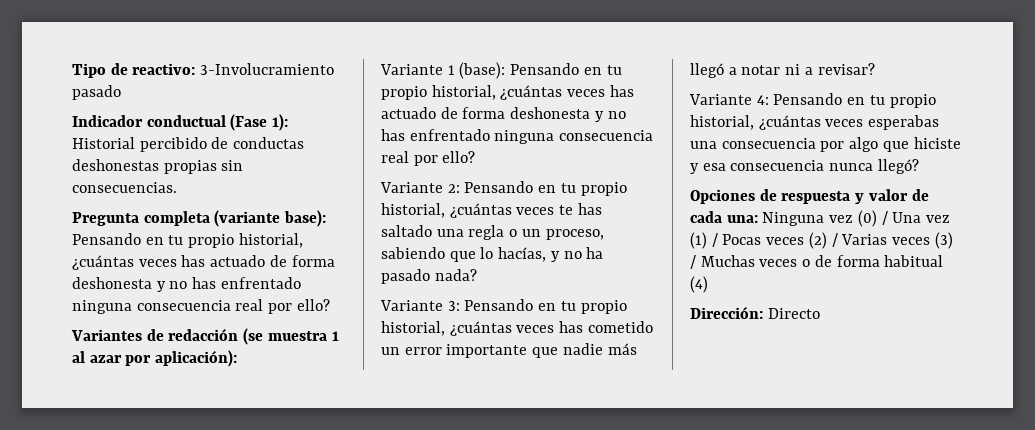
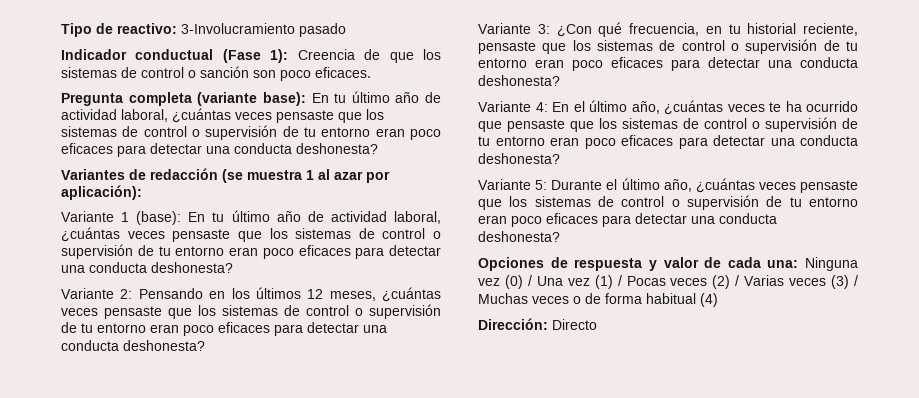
[72,137,305,152] [72,159,244,174] [72,182,177,193] [72,210,327,227] [72,233,303,248] [72,255,335,270] [72,277,301,292] [72,299,330,314] Historial percibido de conductas deshonestas propias sin consecuencias. // Pregunta completa (variante base): Pensando en tu propio historial, ¿cuántas veces has actuado de forma deshonesta y no has enfrentado ninguna consecuencia real por ello? -> [297,49,441,63] [61,66,371,81] [61,91,441,106] [61,108,384,123] [61,125,441,140] [61,143,378,157] Creencia de que los sistemas de control o sanción son poco eficaces. // Pregunta completa (variante base): En tu último año de actividad laboral, ¿cuántas veces pensaste que los sistemas de control o supervisión de tu entorno eran poco eficaces para detectar una conducta deshonesta?
[510,63,622,75] [381,85,634,100] [381,107,626,122] [381,129,654,144] [381,151,476,166] [380,181,627,196] [381,203,602,218] [381,225,604,240] [381,247,604,262] [381,269,477,284] [380,299,627,314] [381,321,653,336] [381,343,637,358] [690,63,875,78] [689,93,936,108] [690,115,940,130] [690,137,961,152] [690,159,919,174] Pensando en tu propio historial, ¿cuántas veces has actuado de forma deshonesta y no has enfrentado ninguna consecuencia real por ello? // Variante 2: Pensando en tu propio historial, ¿cuántas veces te has saltado una regla o un proceso, sabiendo que lo hacías, y no ha pasado nada? // Variante 3: Pensando en tu propio historial, ¿cuántas veces has cometido un error importante que nadie más llegó a notar ni a revisar? // Variante 4: Pensando en tu propio historial, ¿cuántas veces esperabas una consecuencia por algo que hiciste y esa consecuencia nunca llegó? -> [188,210,441,224] [61,227,441,242] [61,244,441,259] [61,262,233,273] [61,287,441,302] [61,304,441,319] [61,322,387,336] [61,340,205,351] [478,22,858,37] [478,39,858,54] [478,57,858,71] [478,75,560,86] [478,100,858,115] [478,117,858,132] [478,135,858,149] [478,153,560,164] [478,178,858,193] [478,195,858,210] [478,213,777,227] [478,231,560,242] En tu último año de actividad laboral, ¿cuántas veces pensaste que los sistemas de control o supervisión de tu entorno eran poco eficaces para detectar una conducta deshonesta? // Variante 2: Pensando en los últimos 12 meses, ¿cuántas veces pensaste que los sistemas de control o supervisión de tu entorno eran poco eficaces para detectar una conducta deshonesta? // Variante 3: ¿Con qué frecuencia, en tu historial reciente, pensaste que los sistemas de control o supervisión de tu entorno eran poco eficaces para detectar una conducta deshonesta? // Variante 4: En el último año, ¿cuántas veces te ha ocurrido que pensaste que los sistemas de control o supervisión de tu entorno eran poco eficaces para detectar una conducta deshonesta? // Variante 5: Durante el último año, ¿cuántas veces pensaste que los sistemas de control o supervisión de tu entorno eran poco eficaces para detectar una conducta deshonesta?

